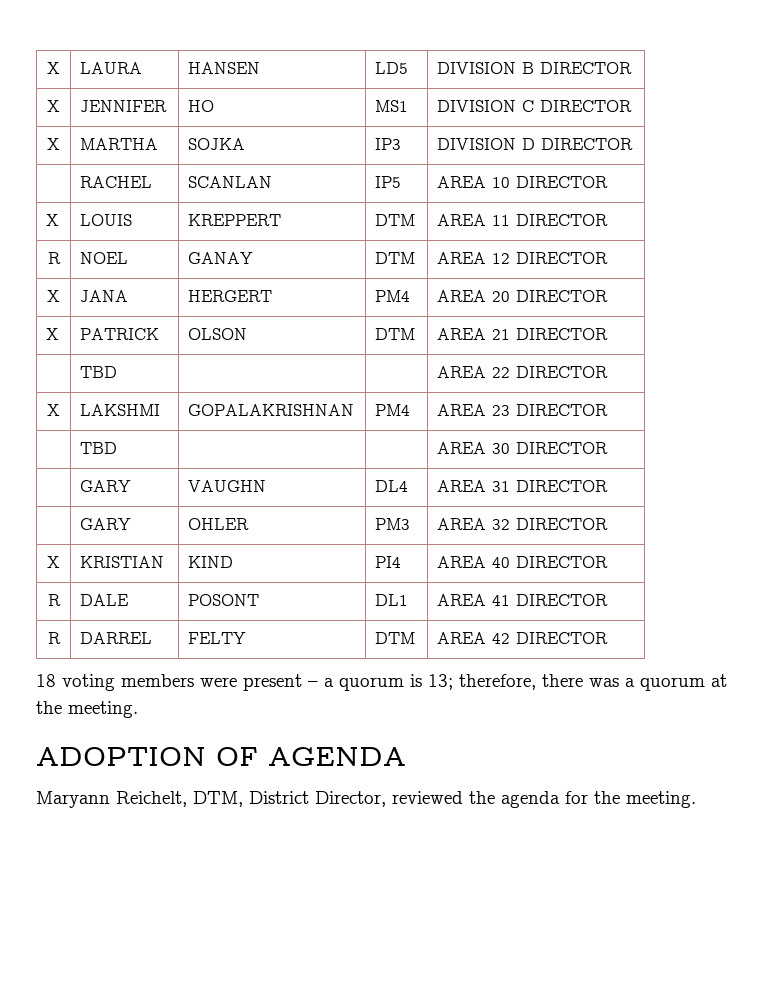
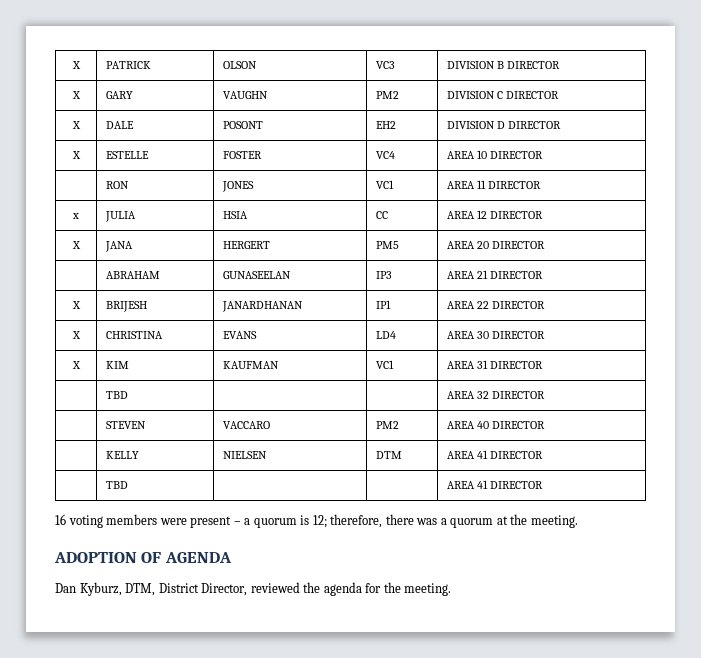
[47,62,60,74] [80,62,143,74] [188,62,261,74] [375,62,409,74] X | LAURA | HANSEN | LD5 -> [71,61,81,69] [105,61,151,69] [222,61,257,69] [375,61,395,69] X | PATRICK | OLSON | VC3
[80,100,168,112] [188,100,215,112] [375,100,409,112] JENNIFER | HO | MS1 -> [105,91,133,99] [222,91,268,99] [375,91,399,99] GARY | VAUGHN | PM2
[80,138,159,150] [188,138,246,150] [375,138,402,150] MARTHA | SOJKA | IP3 -> [105,121,134,129] [222,121,263,129] [375,121,396,129] DALE | POSONT | EH2
[80,176,153,188] [188,176,273,188] [375,176,402,188] | RACHEL | SCANLAN | IP5 -> [71,151,81,159] [105,151,149,159] [222,151,262,159] [375,151,395,159] X | ESTELLE | FOSTER | VC4
[46,214,60,226] [80,214,133,226] [188,214,282,226] [375,214,416,226] X | LOUIS | KREPPERT | DTM -> [105,181,129,189] [221,181,254,192] [375,180,394,189] | RON | JONES | VC1
[47,252,61,264] [80,252,129,264] [188,252,254,264] [375,252,416,264] R | NOEL | GANAY | DTM -> [72,213,79,219] [104,211,136,222] [222,211,248,219] [375,211,388,219] x | JULIA | HSIA | CC
[375,290,411,302] PM4 -> [375,241,399,249] PM5
[46,328,60,340] [80,328,160,340] [188,328,248,340] [375,328,416,340] X | PATRICK | OLSON | DTM -> [105,271,160,279] [222,271,291,279] [375,271,392,279] | ABRAHAM | GUNASEELAN | IP3
[80,366,118,378] [437,366,609,378] [47,404,60,416] [80,404,161,416] [188,404,355,416] [375,404,411,416] [437,404,609,416] [80,442,118,454] [437,442,609,454] [80,480,132,492] [188,480,267,492] [375,480,409,492] [437,480,609,492] [80,518,132,530] [188,518,250,530] [375,518,411,530] [437,518,609,530] [47,556,60,568] [80,556,165,568] [188,556,234,568] [375,556,402,568] [437,556,609,568] [47,594,61,606] [80,594,129,606] [188,594,260,606] [375,594,409,606] [437,594,609,606] [47,632,61,644] [80,632,153,644] [188,632,247,644] [375,632,416,644] [437,632,609,644] [36,674,56,687] // | TBD | | | AREA 22 DIRECTOR // X | LAKSHMI | GOPALAKRISHNAN | PM4 | AREA 23 DIRECTOR // | TBD | | | AREA 30 DIRECTOR // | GARY | VAUGHN | DL4 | AREA 31 DIRECTOR // | GARY | OHLER | PM3 | AREA 32 DIRECTOR // X | KRISTIAN | KIND | PI4 | AREA 40 DIRECTOR // R | DALE | POSONT | DL1 | AREA 41 DIRECTOR // R | DARREL | FELTY | DTM | AREA 42 DIRECTOR // 18 -> [71,301,81,309] [105,301,147,312] [221,301,303,312] [375,300,391,309] [446,301,545,309] [71,331,81,339] [105,331,163,339] [222,331,257,339] [375,331,396,339] [446,331,545,339] [71,361,81,369] [105,361,129,369] [222,361,279,369] [375,360,394,369] [446,360,543,369] [105,391,128,399] [446,391,545,399] [105,421,146,429] [222,421,270,429] [375,421,399,429] [446,421,545,429] [105,451,139,459] [222,451,267,459] [375,451,402,459] [446,450,543,459] [105,481,128,489] [446,480,543,489] [55,514,66,525] // X | BRIJESH | JANARDHANAN | IP1 | AREA 22 DIRECTOR // X | CHRISTINA | EVANS | LD4 | AREA 30 DIRECTOR // X | KIM | KAUFMAN | VC1 | AREA 31 DIRECTOR // | TBD | | | AREA 32 DIRECTOR // | STEVEN | VACCARO | PM2 | AREA 40 DIRECTOR // | KELLY | NIELSEN | DTM | AREA 41 DIRECTOR // | TBD | | | AREA 41 DIRECTOR // 16
[428,674,453,690] 13; -> [312,515,327,528] 12;
[36,791,187,808] Maryann Reichelt, -> [55,582,122,596] Dan Kyburz,

